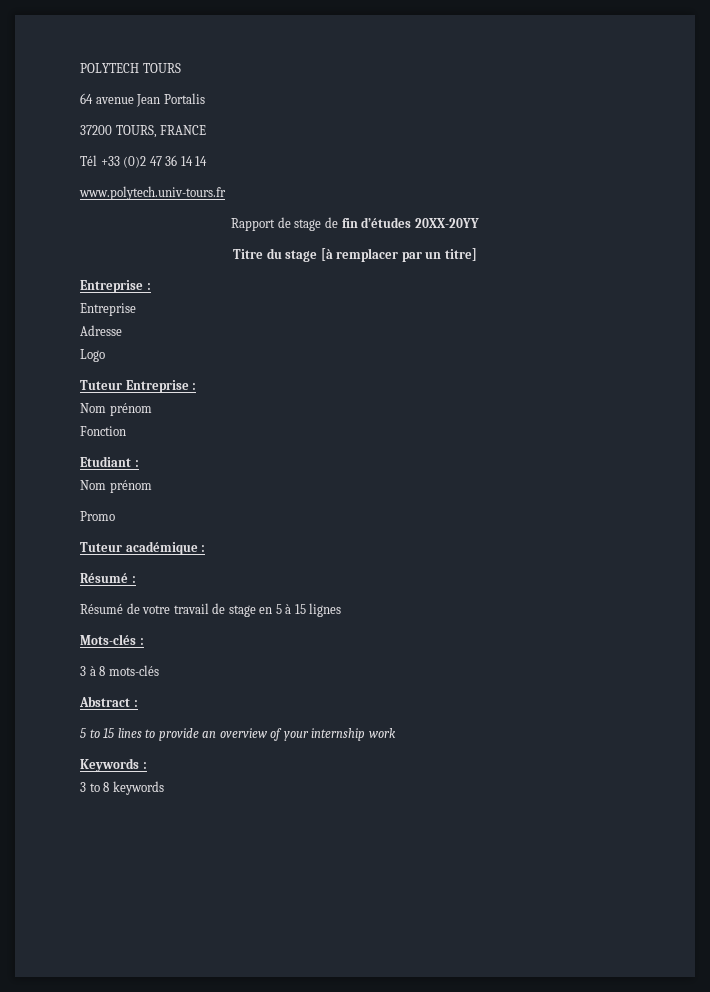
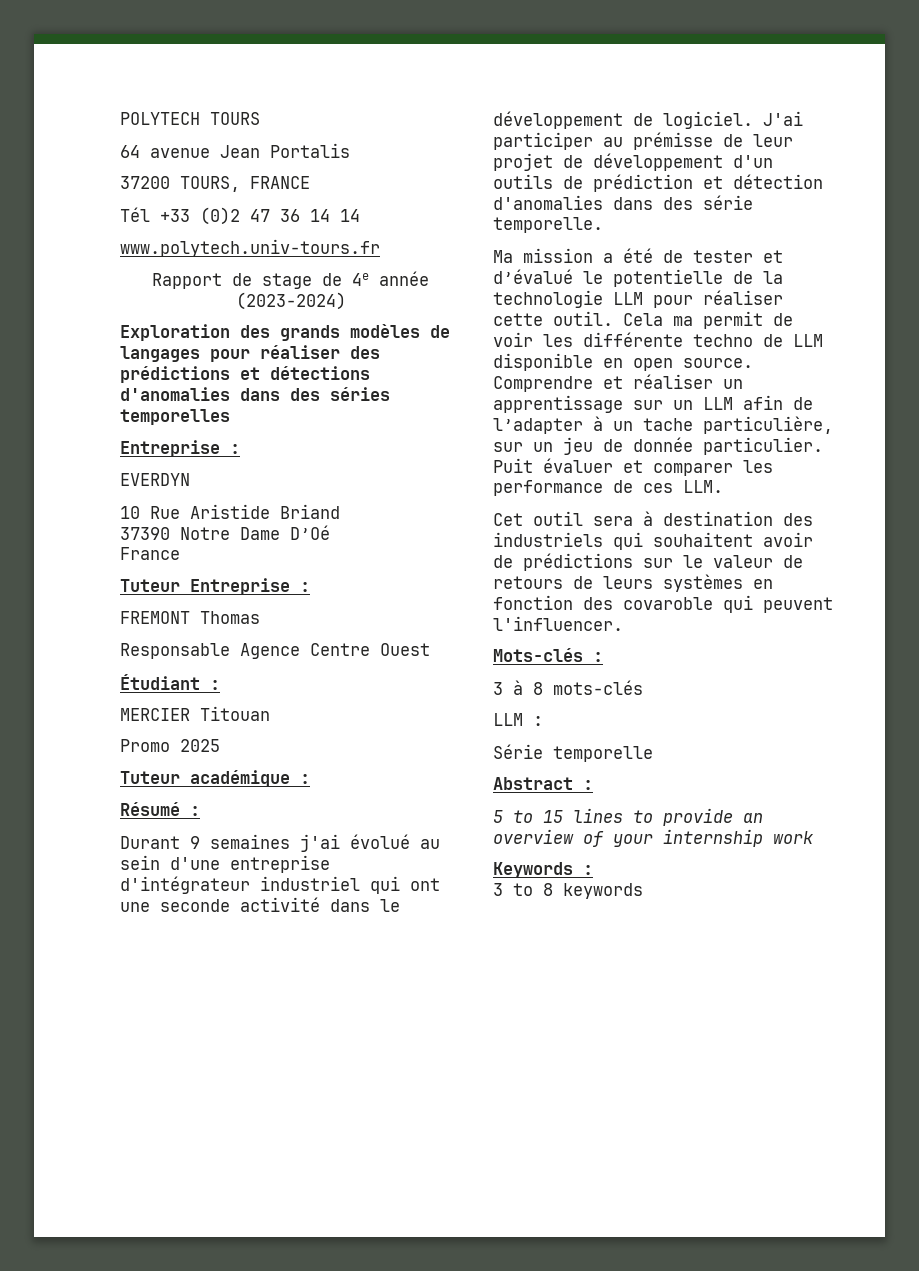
[341,217,479,228] [233,248,477,262] [80,280,151,293] [80,303,136,316] [80,325,122,336] [80,349,105,362] [80,380,197,393] [80,403,152,416] [80,426,126,436] [80,456,139,467] [80,480,152,493] fin d’études 20XX-20YY // Titre du stage [à remplacer par un titre] // Entreprise : // Entreprise // Adresse // Logo // Tuteur Entreprise : // Nom prénom // Fonction // Etudiant : // Nom prénom -> [352,271,429,286] [235,292,346,310] [120,324,450,341] [120,345,380,362] [120,366,370,383] [120,387,390,401] [120,409,230,425] [120,440,240,457] [120,473,190,486] [120,504,340,519] [120,525,330,540] [120,547,180,560] [120,578,310,595] [120,611,260,624] [120,643,430,659] [120,674,220,690] [120,706,270,721] 4e année (2023-2024) // Exploration des grands modèles de langages pour réaliser des prédictions et détections d'anomalies dans des séries temporelles // Entreprise : // EVERDYN // 10 Rue Aristide Briand // 37390 Notre Dame D’Oé // France // Tuteur Entreprise : // FREMONT Thomas // Responsable Agence Centre Ouest // Étudiant : // MERCIER Titouan
(115, 516) none -> [180,739,220,752] 2025
[80,603,342,617] Résumé de votre travail de stage en 5 à 15 lignes -> [120,834,440,852] [120,855,330,873] [120,876,440,894] [120,897,400,912] [493,111,803,129] [493,132,793,150] [493,153,773,171] [493,174,823,192] [493,195,753,210] [493,217,603,233] [493,248,783,263] [493,269,783,287] [493,290,783,308] [493,311,793,329] [493,332,823,347] [493,353,753,371] [493,374,743,392] [493,395,813,413] [493,416,833,434] [493,437,823,455] [493,458,773,476] [493,480,723,496] [493,511,813,526] [493,532,813,550] [493,553,803,571] [493,574,773,592] [493,595,833,613] [493,616,623,631] Durant 9 semaines j'ai évolué au sein d'une entreprise d'intégrateur industriel qui ont une seconde activité dans le développement de logiciel. J'ai participer au prémisse de leur projet de développement d'un outils de prédiction et détection d'anomalies dans des série temporelle. // Ma mission a été de tester et d’évalué le potentielle de la technologie LLM pour réaliser cette outil. Cela ma permit de voir les différente techno de LLM disponible en open source. Comprendre et réaliser un apprentissage sur un LLM afin de l’adapter à un tache particulière, sur un jeu de donnée particulier. Puit évaluer et comparer les performance de ces LLM. // Cet outil sera à destination des industriels qui souhaitent avoir de prédictions sur le valeur de retours de leurs systèmes en fonction des covaroble qui peuvent l'influencer.
(159, 670) none -> [493,713,543,726] [493,744,653,762] // LLM : // Série temporelle

